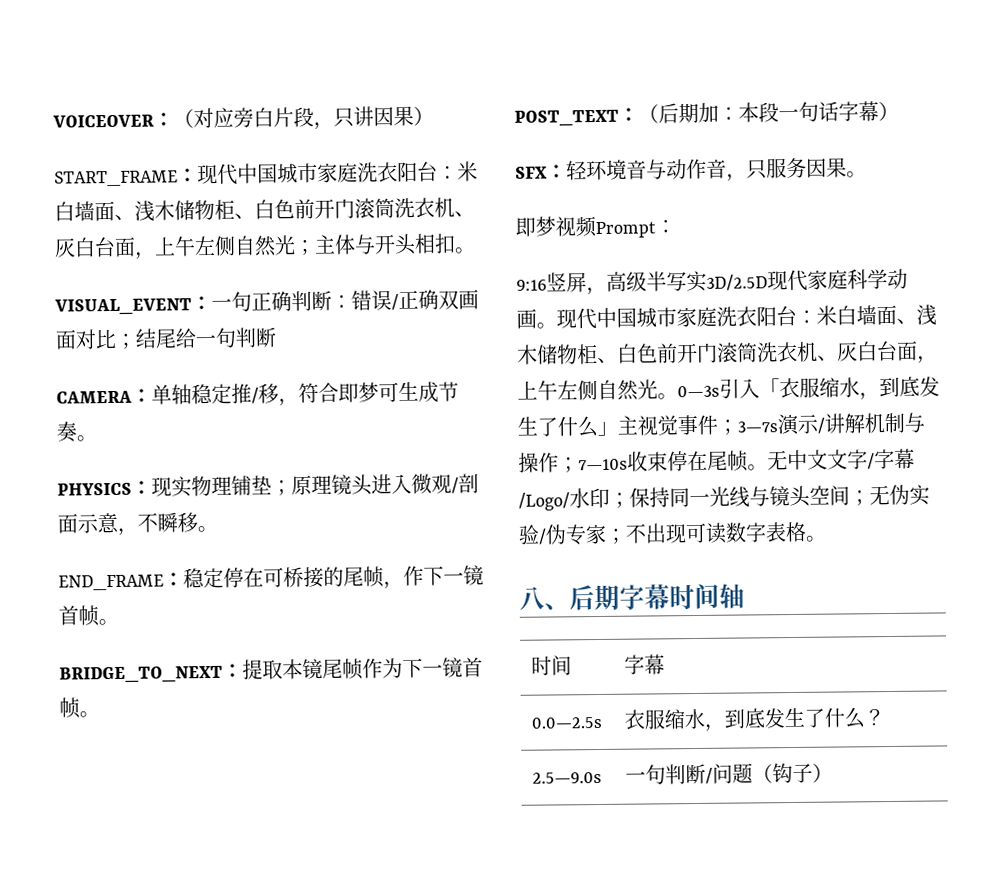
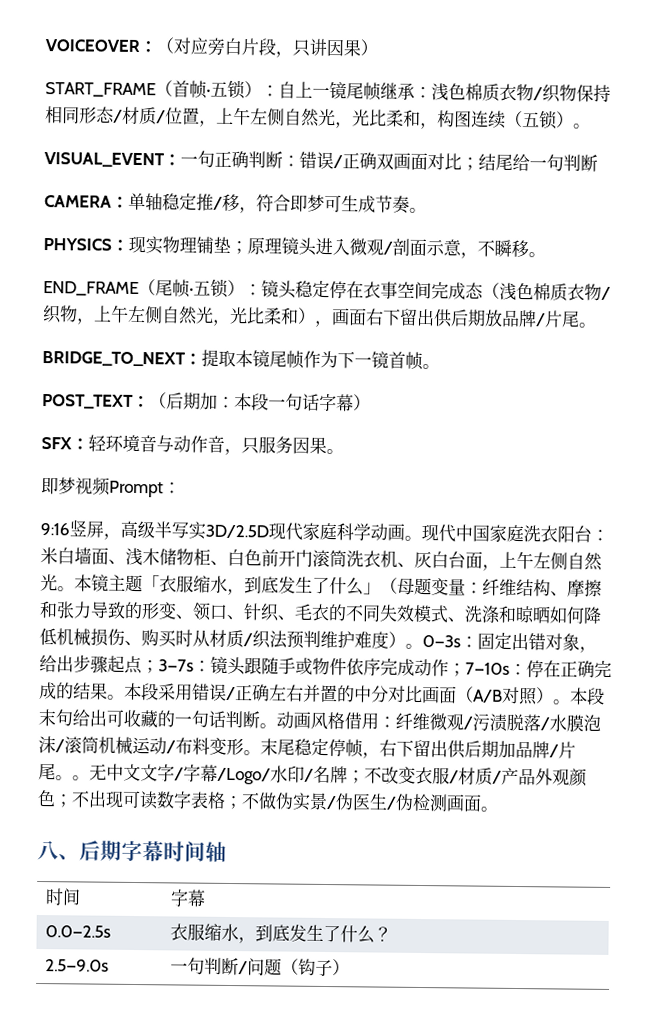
[177,161,478,185] [54,197,475,222] [54,233,456,260] ：现代中国城市家庭洗衣阳台：米白墙面、浅木储物柜、白色前开门滚筒洗衣机、灰白台面，上午左侧自然光；主体与开头相扣 -> [154,79,611,103] [45,106,574,130] （首帧·五锁）：自上一镜尾帧继承：浅色棉质衣物/织物保持相同形态/材质/位置，上午左侧自然光，光比柔和，构图连续（五锁）
[163,565,484,590] [58,605,100,627] ：稳定停在可桥接的尾帧，作下一镜首帧 -> [138,278,611,302] [42,305,580,328] （尾帧·五锁）：镜头稳定停在衣事空间完成态（浅色棉质衣物/织物，上午左侧自然光，光比柔和），画面右下留出供后期放品牌/片尾
[636,307,677,328] 城市 -> (490, 533) none
[677,378,760,399] 0—3s引入 -> [74,573,143,593] 本镜主题
[617,412,925,436] [518,450,749,473] 主视觉事件；3—7s演示/讲解机制与操作；7—10s收束停在尾帧 -> [380,577,602,597] [39,600,602,624] [39,627,597,653] [39,654,612,678] [39,681,605,706] [38,708,601,732] [38,735,576,759] [38,762,73,781] （母题变量：纤维结构、摩擦和张力导致的形变、领口、针织、毛衣的不同失效模式、洗涤和晾晒如何降低机械损伤、购买时从材质/织法预判维护难度）。0—3s：固定出错对象，给出步骤起点；3—7s：镜头跟随手或物件依序完成动作；7—10s：停在正确完成的结果。本段采用错误/正确左右并置的中分对比画面（A/B对照）。本段末句给出可收藏的一句话判断。动画风格借用：纤维微观/污渍脱落/水膜泡沫/滚筒机械运动/布料变形。末尾稳定停帧，右下留出供后期加品牌/片尾。
[609,484,930,508] [518,523,607,546] ；保持同一光线与镜头空间；无伪实验/伪专家 -> [304,765,588,787] [37,789,56,808] /名牌；不改变衣服/材质/产品外观颜色
(807, 532) none -> [224,792,482,812] ；不做伪实景/伪医生/伪检测画面

